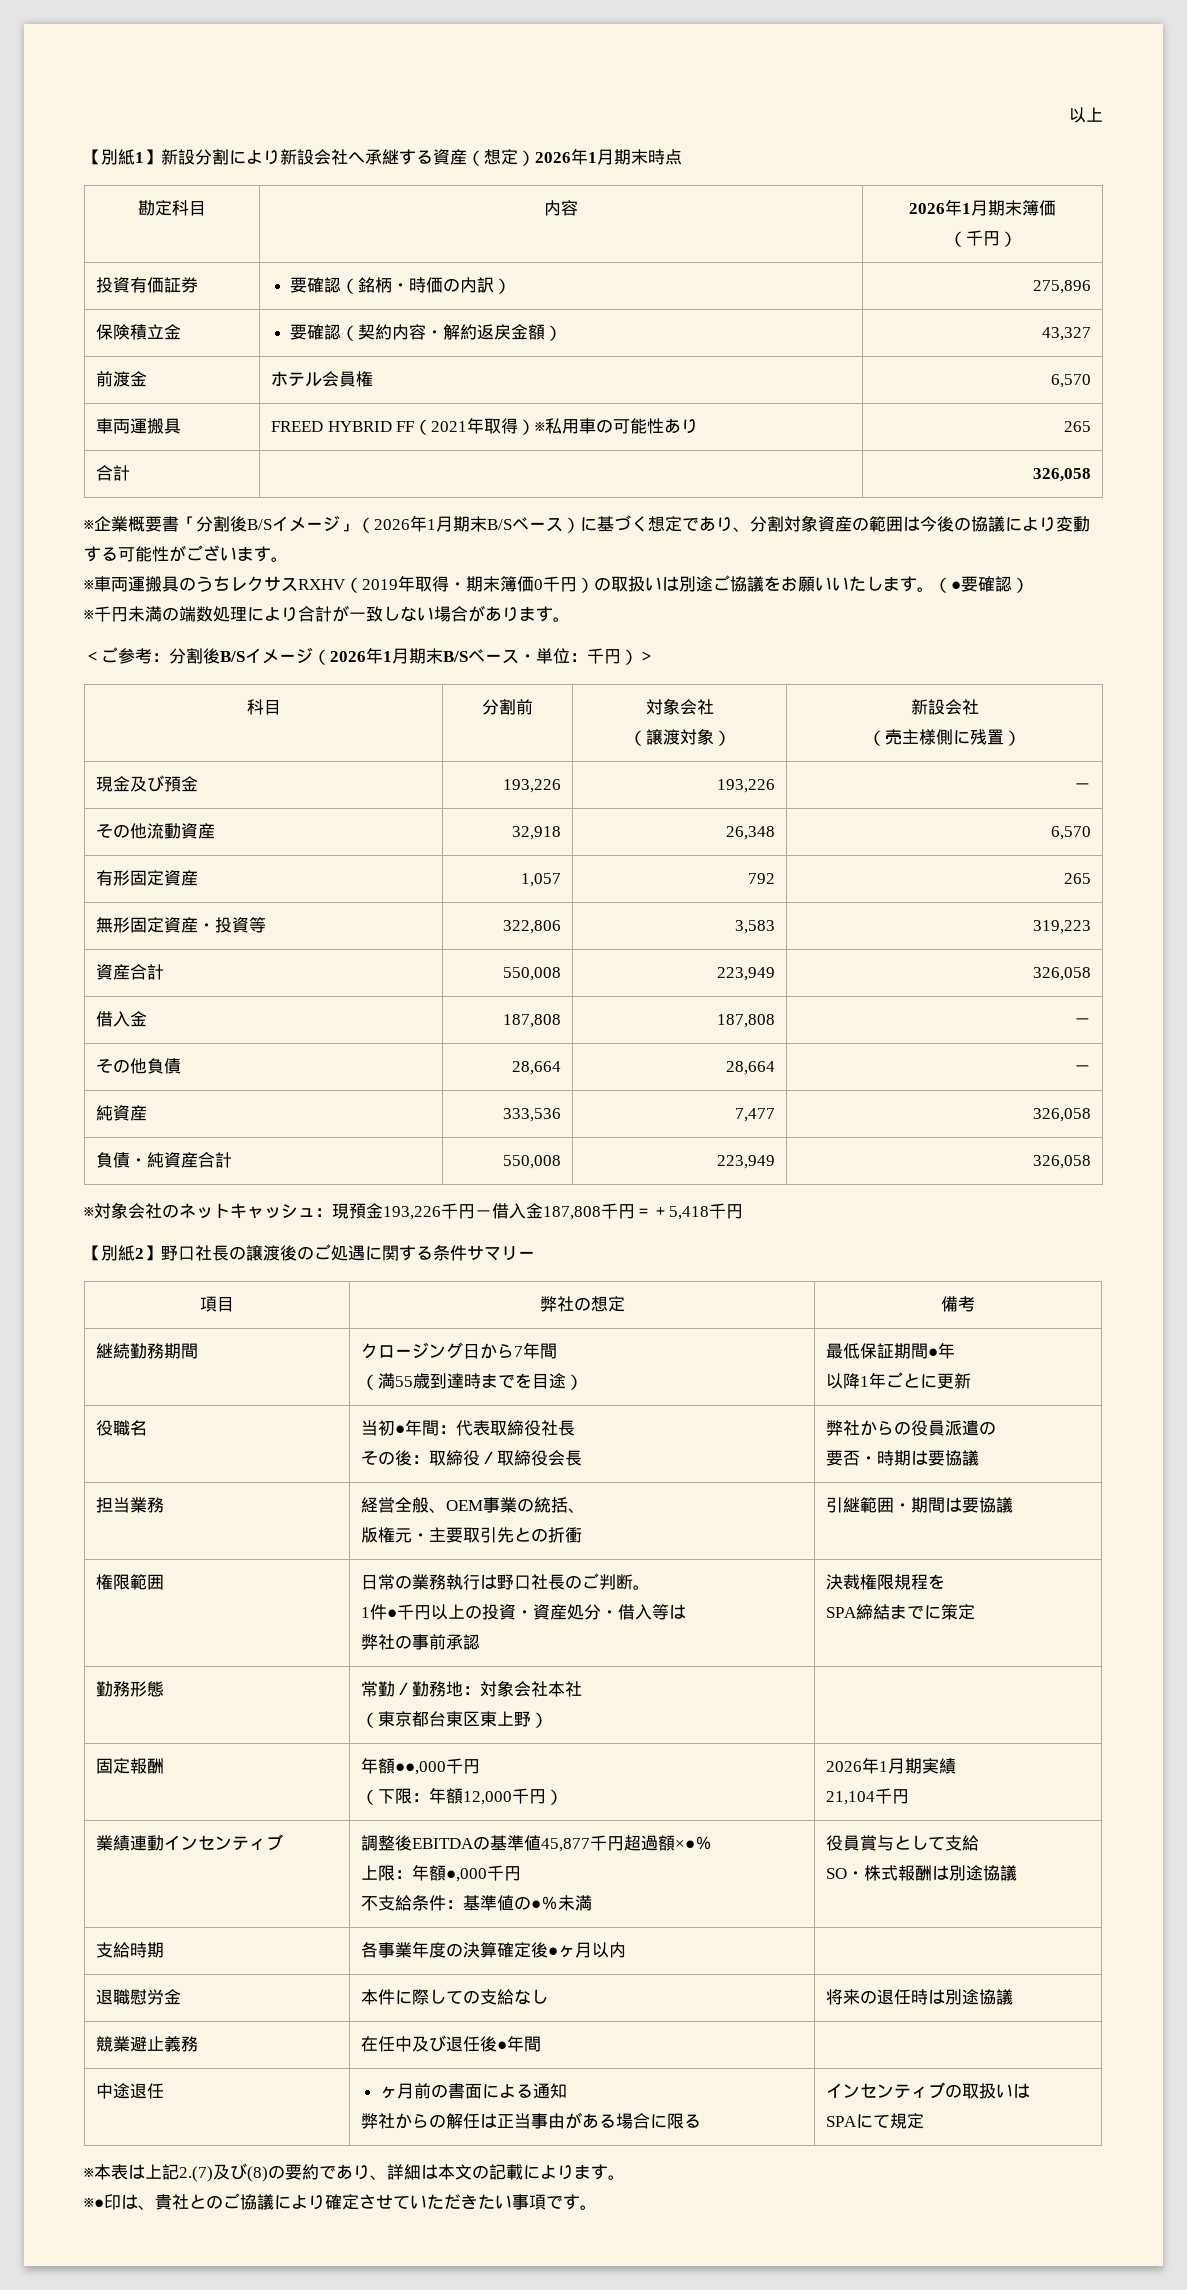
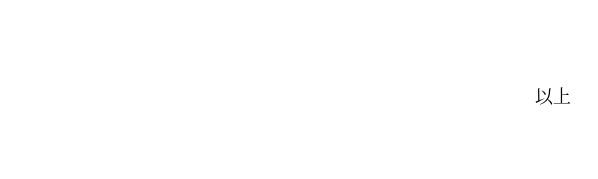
[1069,107,1103,123] [84,148,682,166] [138,200,206,216] [544,200,578,216] [909,199,1056,216] [948,230,1017,247] [96,277,199,293] [289,277,511,294] [1032,280,1091,294] [96,324,182,340] [289,324,562,341] [1041,327,1091,341] [96,371,148,387] [271,371,374,387] [1050,374,1091,388] [96,418,182,434] [271,417,699,435] [1063,421,1091,432] [96,465,131,481] [1032,468,1091,482] [84,515,1090,533] [84,545,288,562] [84,575,1029,593] [84,605,570,622] [84,647,655,665] [246,699,281,715] [482,699,533,715] [645,698,714,715] [628,728,731,746] [910,699,979,715] [868,729,1021,746] [96,775,199,792] [502,779,561,793] [716,779,775,793] [1073,783,1091,790] [96,823,216,839] [511,826,561,840] [725,826,775,840] [1050,826,1091,840] [96,870,199,886] [520,873,561,887] [747,873,775,884] [1063,873,1091,884] [96,917,267,933] [502,920,561,934] [734,920,775,934] [1032,920,1091,934] [96,964,165,980] [502,967,561,981] [716,967,775,981] [1032,967,1091,981] [96,1011,148,1027] [502,1014,561,1028] [716,1014,775,1028] [1073,1018,1091,1025] [96,1058,182,1074] [511,1061,561,1075] [725,1061,775,1075] [1073,1065,1091,1072] [96,1105,148,1121] [502,1108,561,1122] [734,1108,775,1122] [1032,1108,1091,1122] [96,1152,233,1168] [502,1155,561,1169] [716,1155,775,1169] [1032,1155,1091,1169] [84,1202,743,1220] [84,1244,535,1261] [200,1296,234,1312] [539,1296,625,1312] [941,1296,975,1312] [96,1343,199,1359] [361,1342,558,1359] [361,1373,584,1390] [826,1342,956,1359] [826,1372,972,1389] [96,1420,148,1436] [361,1419,576,1436] [361,1450,583,1466] [826,1420,997,1436] [826,1450,980,1466] [96,1497,165,1513] [361,1497,586,1513] [361,1527,583,1543] [826,1497,1014,1513] [96,1574,165,1590] [361,1573,651,1590] [361,1604,687,1620] [361,1634,481,1650] [826,1574,946,1590] [826,1604,976,1620] [96,1681,165,1697] [361,1680,583,1697] [361,1711,549,1728] [96,1758,165,1774] [361,1757,481,1775] [361,1787,564,1805] [826,1757,957,1774] [826,1788,910,1805] [96,1834,284,1851] [361,1835,713,1852] [361,1864,522,1882] [361,1895,593,1911] [826,1835,980,1851] [826,1865,1018,1881] [96,1942,165,1958] [361,1941,627,1958] [96,1989,182,2005] [361,1989,549,2005] [826,1989,1014,2005] [96,2036,199,2052] [361,2035,542,2052] [96,2083,165,2099] [379,2083,567,2099] [361,2112,702,2129] [826,2082,1031,2099] [826,2113,925,2129] [84,2163,625,2182] [84,2193,597,2210] 以上 // 【別紙1】新設分割により新設会社へ承継する資産（想定）2026年1月期末時点 // 勘定科目 | 内容 | 2026年1月期末簿価 // （千円） // 投資有価証券 | 要確認（銘柄・時価の内訳） | 275,896 // 保険積立金 | 要確認（契約内容・解約返戻金額） | 43,327 // 前渡金 | ホテル会員権 | 6,570 // 車両運搬具 | FREED HYBRID FF（2021年取得）※私用車の可能性あり | 265 // 合計 | | 326,058 // ※企業概要書「分割後B/Sイメージ」（2026年1月期末B/Sベース）に基づく想定であり、分割対象資産の範囲は今後の協議により変動する可能性がございます。 // ※車両運搬具のうちレクサスRXHV（2019年取得・期末簿価0千円）の取扱いは別途ご協議をお願いいたします。（●要確認） // ※千円未満の端数処理により合計が一致しない場合があります。 // ＜ご参考：分割後B/Sイメージ（2026年1月期末B/Sベース・単位：千円）＞ // 科目 | 分割前 | 対象会社 // （譲渡対象） | 新設会社 // （売主様側に残置） // 現金及び預金 | 193,226 | 193,226 | － // その他流動資産 | 32,918 | 26,348 | 6,570 // 有形固定資産 | 1,057 | 792 | 265 // 無形固定資産・投資等 | 322,806 | 3,583 | 319,223 // 資産合計 | 550,008 | 223,949 | 326,058 // 借入金 | 187,808 | 187,808 | － // その他負債 | 28,664 | 28,664 | － // 純資産 | 333,536 | 7,477 | 326,058 // 負債・純資産合計 | 550,008 | 223,949 | 326,058 // ※対象会社のネットキャッシュ：現預金193,226千円－借入金187,808千円＝＋5,418千円 // 【別紙2】野口社長の譲渡後のご処遇に関する条件サマリー // 項目 | 弊社の想定 | 備考 // 継続勤務期間 | クロージング日から7年間 // （満55歳到達時までを目途） | 最低保証期間●年 // 以降1年ごとに更新 // 役職名 | 当初●年間：代表取締役社長 // その後：取締役／取締役会長 | 弊社からの役員派遣の // 要否・時期は要協議 // 担当業務 | 経営全般、OEM事業の統括、 // 版権元・主要取引先との折衝 | 引継範囲・期間は要協議 // 権限範囲 | 日常の業務執行は野口社長のご判断。 // 1件●千円以上の投資・資産処分・借入等は // 弊社の事前承認 | 決裁権限規程を // SPA締結までに策定 // 勤務形態 | 常勤／勤務地：対象会社本社 // （東京都台東区東上野） | // 固定報酬 | 年額●●,000千円 // （下限：年額12,000千円） | 2026年1月期実績 // 21,104千円 // 業績連動インセンティブ | 調整後EBITDAの基準値45,877千円超過額×●％ // 上限：年額●,000千円 // 不支給条件：基準値の●％未満 | 役員賞与として支給 // SO・株式報酬は別途協議 // 支給時期 | 各事業年度の決算確定後●ヶ月以内 | // 退職慰労金 | 本件に際しての支給なし | 将来の退任時は別途協議 // 競業避止義務 | 在任中及び退任後●年間 | // 中途退任 | ヶ月前の書面による通知 // 弊社からの解任は正当事由がある場合に限る | インセンティブの取扱いは // SPAにて規定 // ※本表は上記2.(7)及び(8)の要約であり、詳細は本文の記載によります。 // ※●印は、貴社とのご協議により確定させていただきたい事項です。 -> [535,87,571,106] 以上

